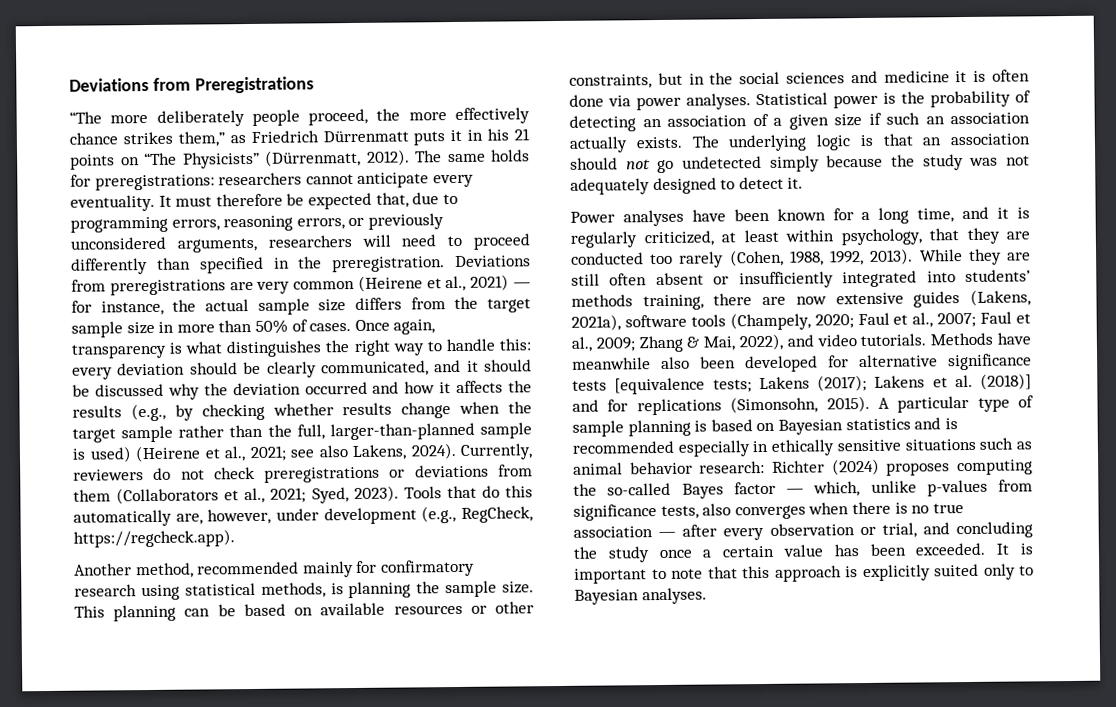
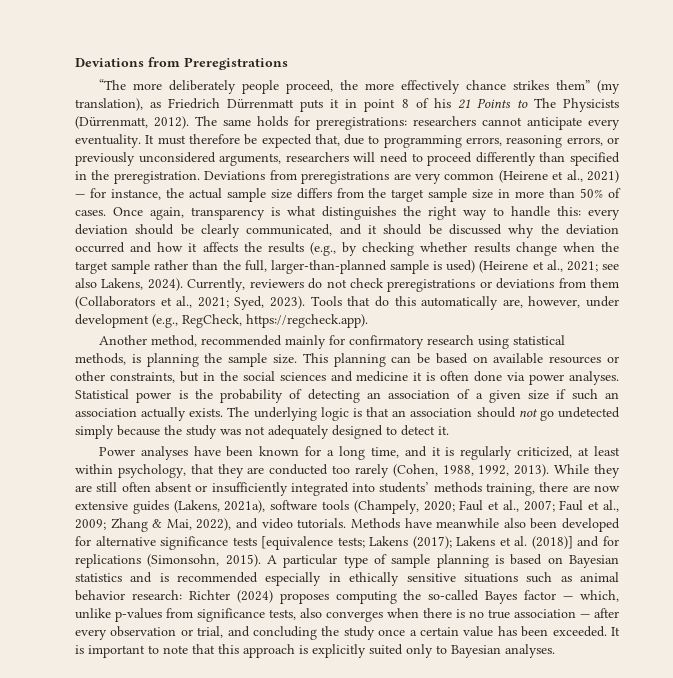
[177,131,225,147] them,” -> [555,80,620,94] [75,98,143,111] them” (my translation),
[487,128,530,141] [70,151,260,170] his 21 points on “The Physicists” -> [364,98,619,112] point 8 of his 21 Points to The Physicists

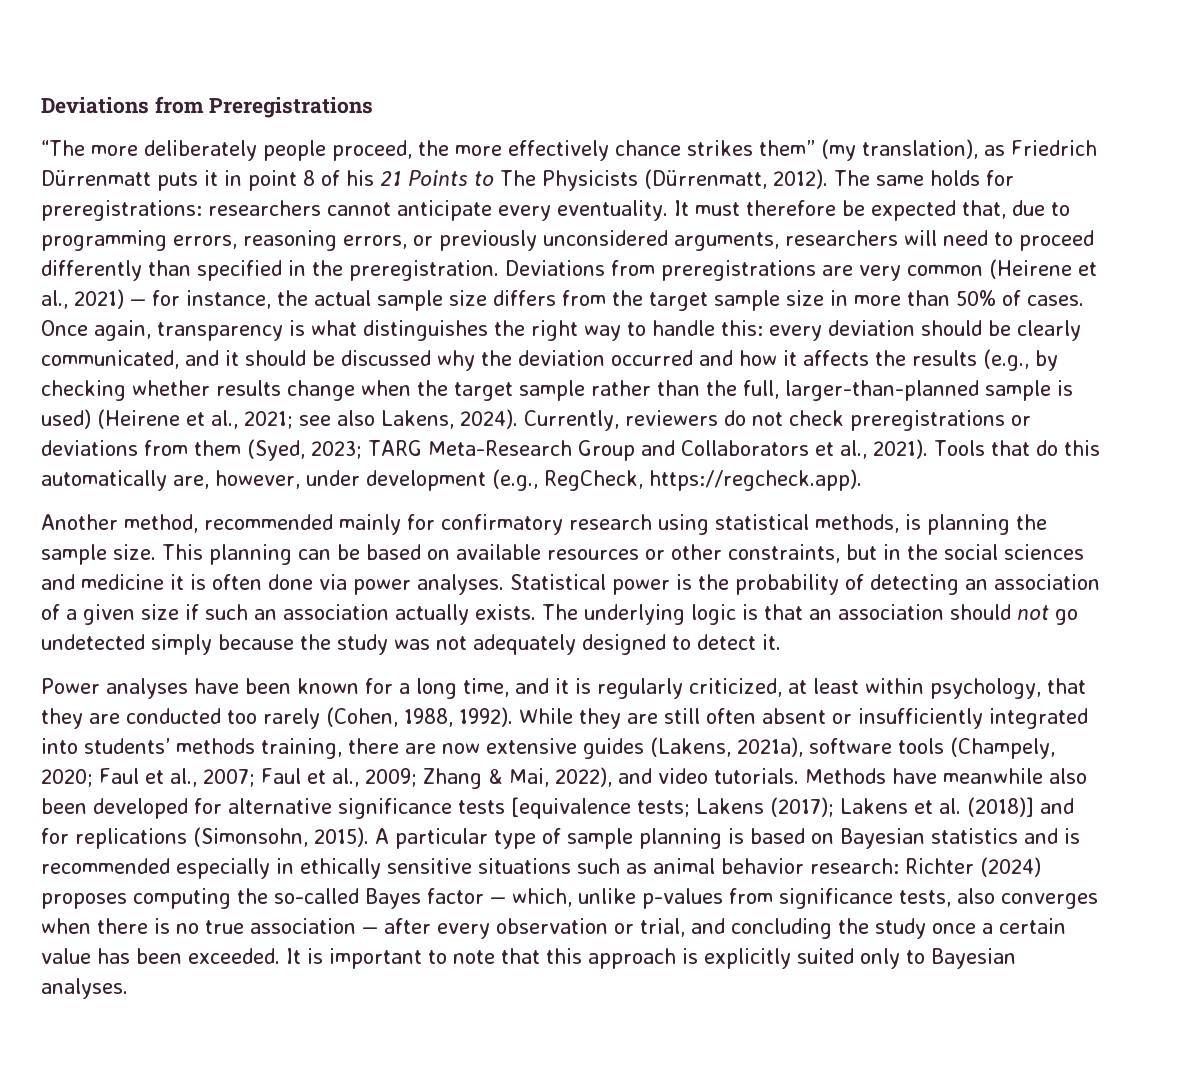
[75,296,306,310] (Collaborators et al., 2021; Syed, 2023). -> [247,439,928,461] (Syed, 2023; TARG Meta-Research Group and Collaborators et al., 2021).
[478,464,550,477] 1992, 2013). -> [459,707,513,727] 1992).

